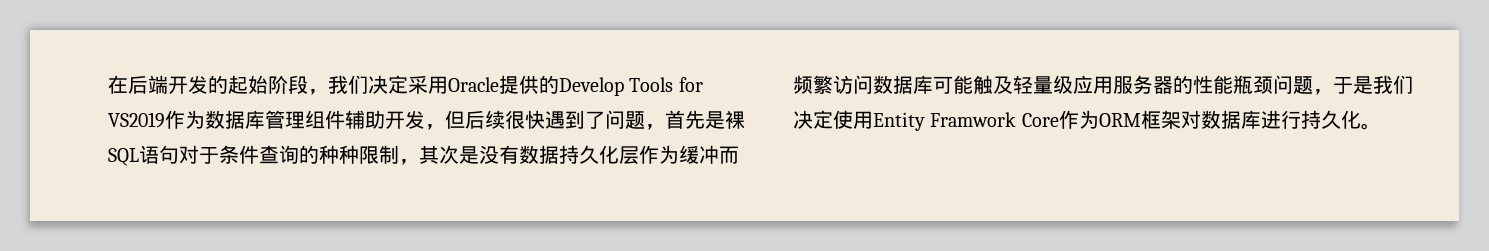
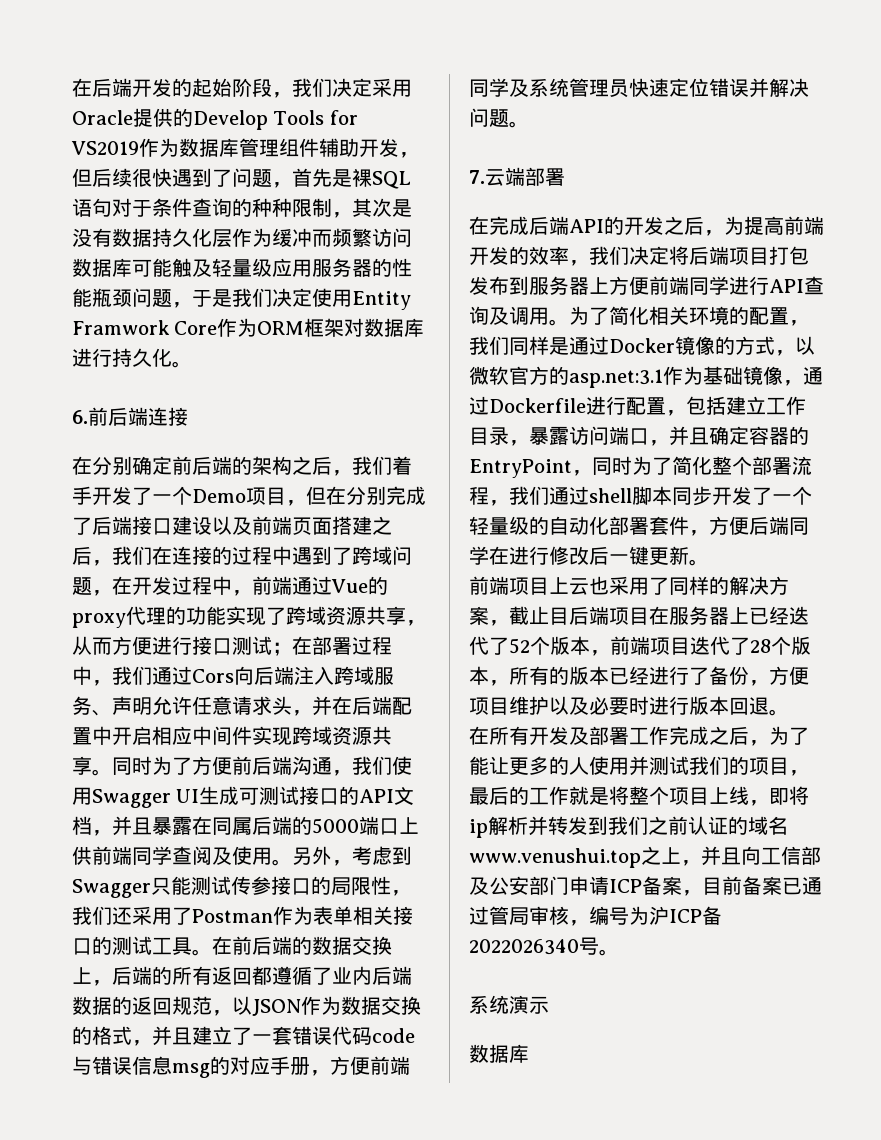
(1381, 126) none -> [72,407,188,426] [72,456,412,476] [72,486,426,506] [72,516,392,535] [72,546,412,566] [72,576,388,596] [72,606,426,628] [72,636,392,656] [72,666,394,686] [72,696,412,716] [72,726,392,746] [72,756,412,776] [72,786,415,808] [72,816,419,836] [72,846,412,866] [72,876,411,898] [72,906,413,925] [72,936,392,956] [72,966,412,986] [72,996,421,1016] [72,1026,415,1046] [72,1056,410,1078] [469,78,809,98] [469,108,529,128] [469,167,565,186] [469,216,824,236] [469,246,809,266] [469,276,824,295] [469,306,809,326] [469,336,815,356] [469,366,823,388] [469,396,806,416] [469,426,809,446] [469,456,812,478] [469,486,812,506] [469,516,809,536] [469,546,709,566] [469,576,789,595] [469,606,809,626] [469,636,811,656] [469,666,809,686] [469,696,789,716] [469,726,809,746] [469,756,809,776] [469,786,809,806] [469,816,788,838] [469,846,821,868] [469,876,822,896] [469,906,722,926] [469,937,619,956] [469,995,549,1014] [469,1044,529,1063] // 6.前后端连接 // 在分别确定前后端的架构之后，我们着手开发了一个Demo项目，但在分别完成了后端接口建设以及前端页面搭建之后，我们在连接的过程中遇到了跨域问题，在开发过程中，前端通过Vue的proxy代理的功能实现了跨域资源共享，从而方便进行接口测试；在部署过程中，我们通过Cors向后端注入跨域服务、声明允许任意请求头，并在后端配置中开启相应中间件实现跨域资源共享。同时为了方便前后端沟通，我们使用Swagger UI生成可测试接口的API文档，并且暴露在同属后端的5000端口上供前端同学查阅及使用。另外，考虑到Swagger只能测试传参接口的局限性，我们还采用了Postman作为表单相关接口的测试工具。在前后端的数据交换上，后端的所有返回都遵循了业内后端数据的返回规范，以JSON作为数据交换的格式，并且建立了一套错误代码code与错误信息msg的对应手册，方便前端同学及系统管理员快速定位错误并解决问题。 // 7.云端部署 // 在完成后端API的开发之后，为提高前端开发的效率，我们决定将后端项目打包发布到服务器上方便前端同学进行API查询及调用。为了简化相关环境的配置，我们同样是通过Docker镜像的方式，以微软官方的asp.net:3.1作为基础镜像，通过Dockerfile进行配置，包括建立工作目录，暴露访问端口，并且确定容器的EntryPoint，同时为了简化整个部署流程，我们通过shell脚本同步开发了一个轻量级的自动化部署套件，方便后端同学在进行修改后一键更新。 // 前端项目上云也采用了同样的解决方案，截止目后端项目在服务器上已经迭代了52个版本，前端项目迭代了28个版本，所有的版本已经进行了备份，方便项目维护以及必要时进行版本回退。 // 在所有开发及部署工作完成之后，为了能让更多的人使用并测试我们的项目，最后的工作就是将整个项目上线，即将ip解析并转发到我们之前认证的域名www.venushui.top之上，并且向工信部及公安部门申请ICP备案，目前备案已通过管局审核，编号为沪ICP备2022026340号。 // 系统演示 // 数据库

